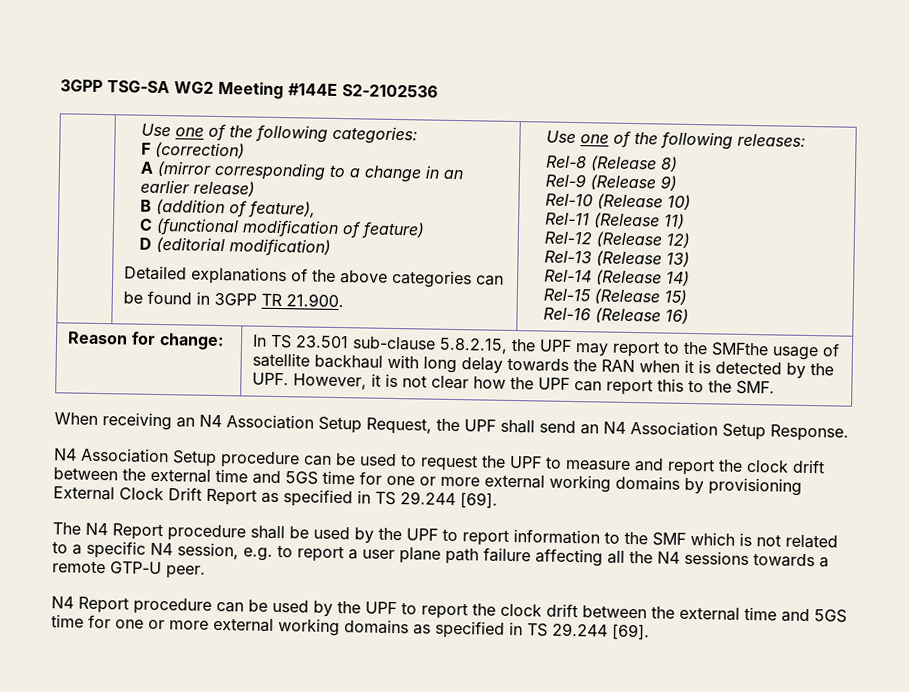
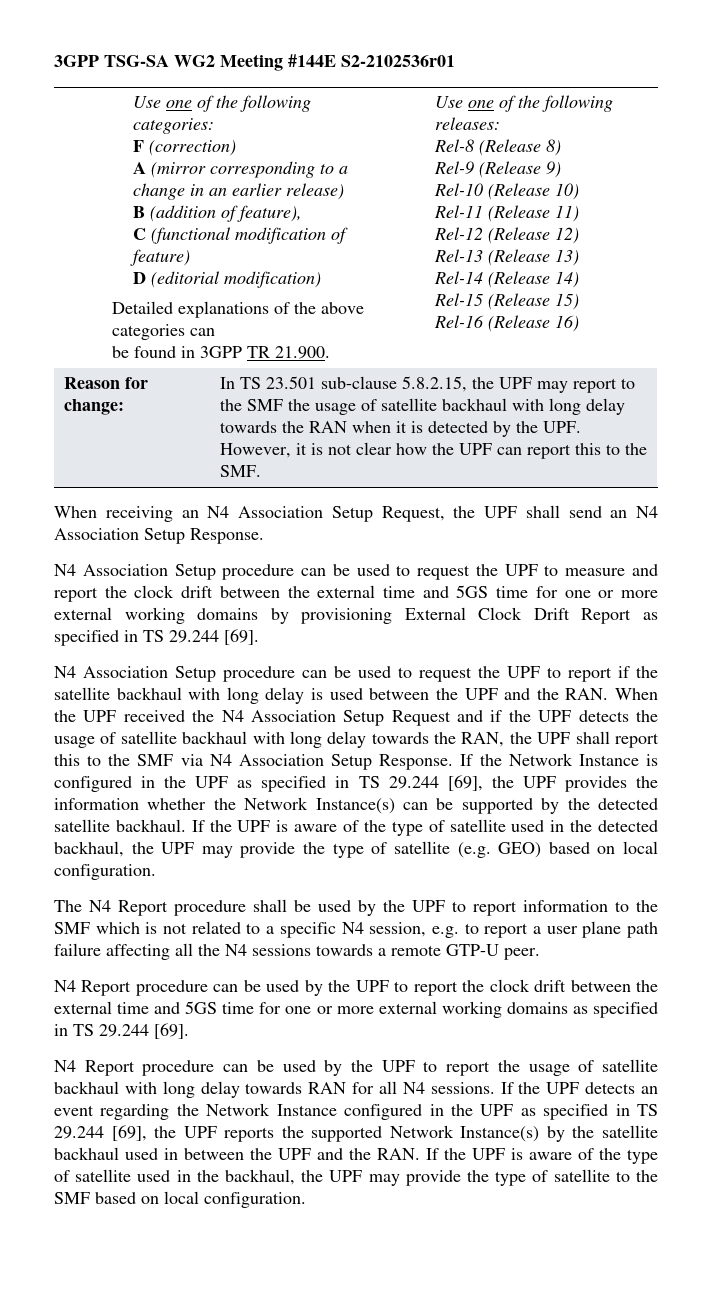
[342,84,438,98] S2-2102536 -> [341,55,455,67] S2-2102536r01
[711,342,770,357] SMFthe -> [246,399,310,411] SMF the
(498, 500) none -> [54,666,658,682] [54,687,659,704] [54,710,658,726] [54,731,659,748] [54,753,658,770] [54,775,659,792] [54,797,658,814] [54,819,659,836] [54,841,659,858] [54,864,156,880] // N4 Association Setup procedure can be used to request the UPF to report if the satellite backhaul with long delay is used between the UPF and the RAN. When the UPF received the N4 Association Setup Request and if the UPF detects the usage of satellite backhaul with long delay towards the RAN, the UPF shall report this to the SMF via N4 Association Setup Response. If the Network Instance is configured in the UPF as specified in TS 29.244 [69], the UPF provides the information whether the Network Instance(s) can be supported by the detected satellite backhaul. If the UPF is aware of the type of satellite used in the detected backhaul, the UPF may provide the type of satellite (e.g. GEO) based on local configuration.
(650, 632) none -> [54,1059,658,1076] [54,1081,658,1098] [54,1103,658,1120] [54,1125,658,1142] [54,1147,658,1164] [54,1169,658,1186] [54,1191,306,1208] // N4 Report procedure can be used by the UPF to report the usage of satellite backhaul with long delay towards RAN for all N4 sessions. If the UPF detects an event regarding the Network Instance configured in the UPF as specified in TS 29.244 [69], the UPF reports the supported Network Instance(s) by the satellite backhaul used in between the UPF and the RAN. If the UPF is aware of the type of satellite used in the backhaul, the UPF may provide the type of satellite to the SMF based on local configuration.

